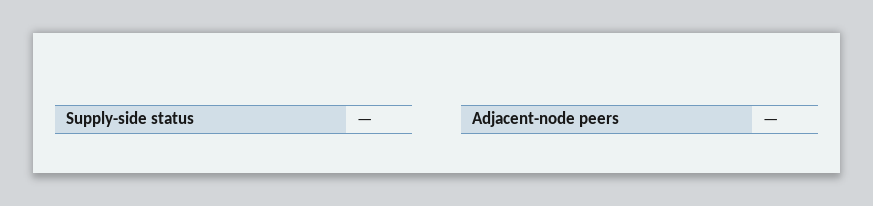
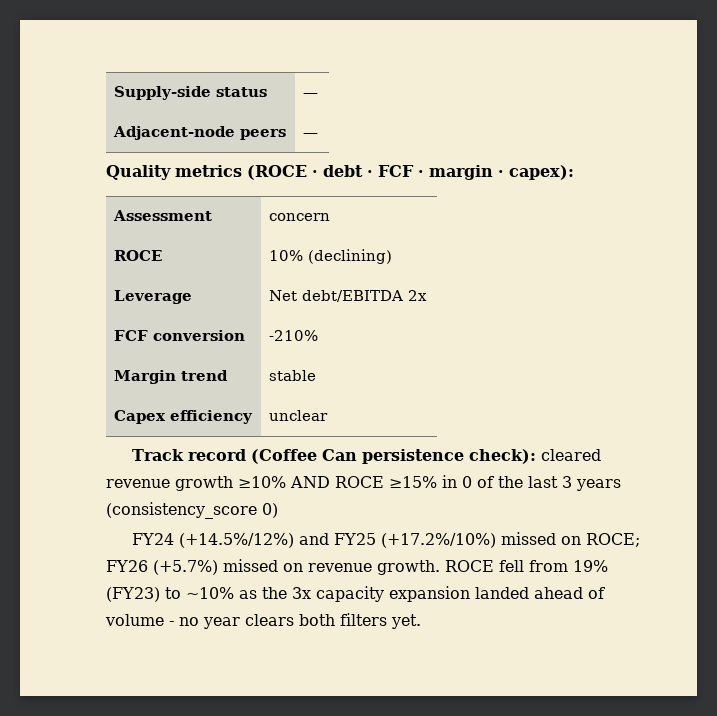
(778, 121) none -> [106,165,574,180] [113,210,213,221] [269,213,331,221] [114,250,163,261] [269,249,393,264] [114,290,193,304] [269,290,428,302] [114,330,246,341] [269,330,319,341] [114,370,229,384] [269,370,317,381] [114,410,254,424] [269,410,329,421] [132,449,602,464] [106,475,621,491] [106,502,278,519] [132,532,641,548] [106,559,608,575] [106,586,605,602] [105,613,421,629] // Quality metrics (ROCE · debt · FCF · margin · capex): // Assessment | concern // ROCE | 10% (declining) // Leverage | Net debt/EBITDA 2x // FCF conversion | -210% // Margin trend | stable // Capex efficiency | unclear // Track record (Coffee Can persistence check): cleared revenue growth ≥10% AND ROCE ≥15% in 0 of the last 3 years (consistency_score 0) // FY24 (+14.5%/12%) and FY25 (+17.2%/10%) missed on ROCE; FY26 (+5.7%) missed on revenue growth. ROCE fell from 19% (FY23) to ~10% as the 3x capacity expansion landed ahead of volume - no year clears both filters yet.

